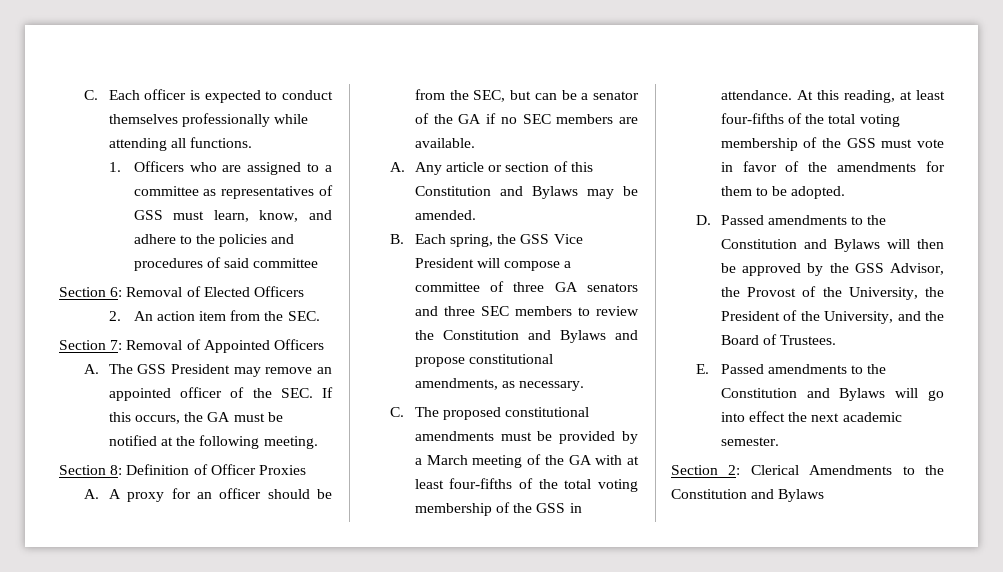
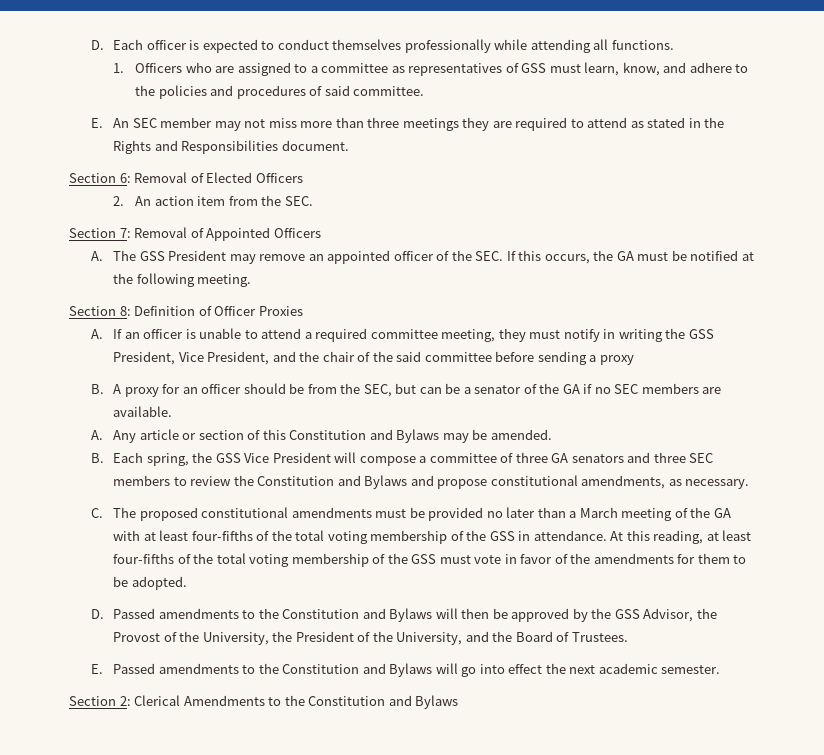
[83,90,98,100] C. -> [91,40,105,50] D.
[253,258,319,268] committee -> [353,86,425,96] [91,117,725,131] [113,140,349,154] committee. // E. An SEC member may not miss more than three meetings they are required to attend as stated in the Rights and Responsibilities document.
(99, 494) none -> [113,328,714,342] [113,351,634,365] [91,384,105,394] If an officer is unable to attend a required committee meeting, they must notify in writing the GSS President, Vice President, and the chair of the said committee before sending a proxy // B.
[622,431,638,444] by -> [486,507,566,518] no later than

